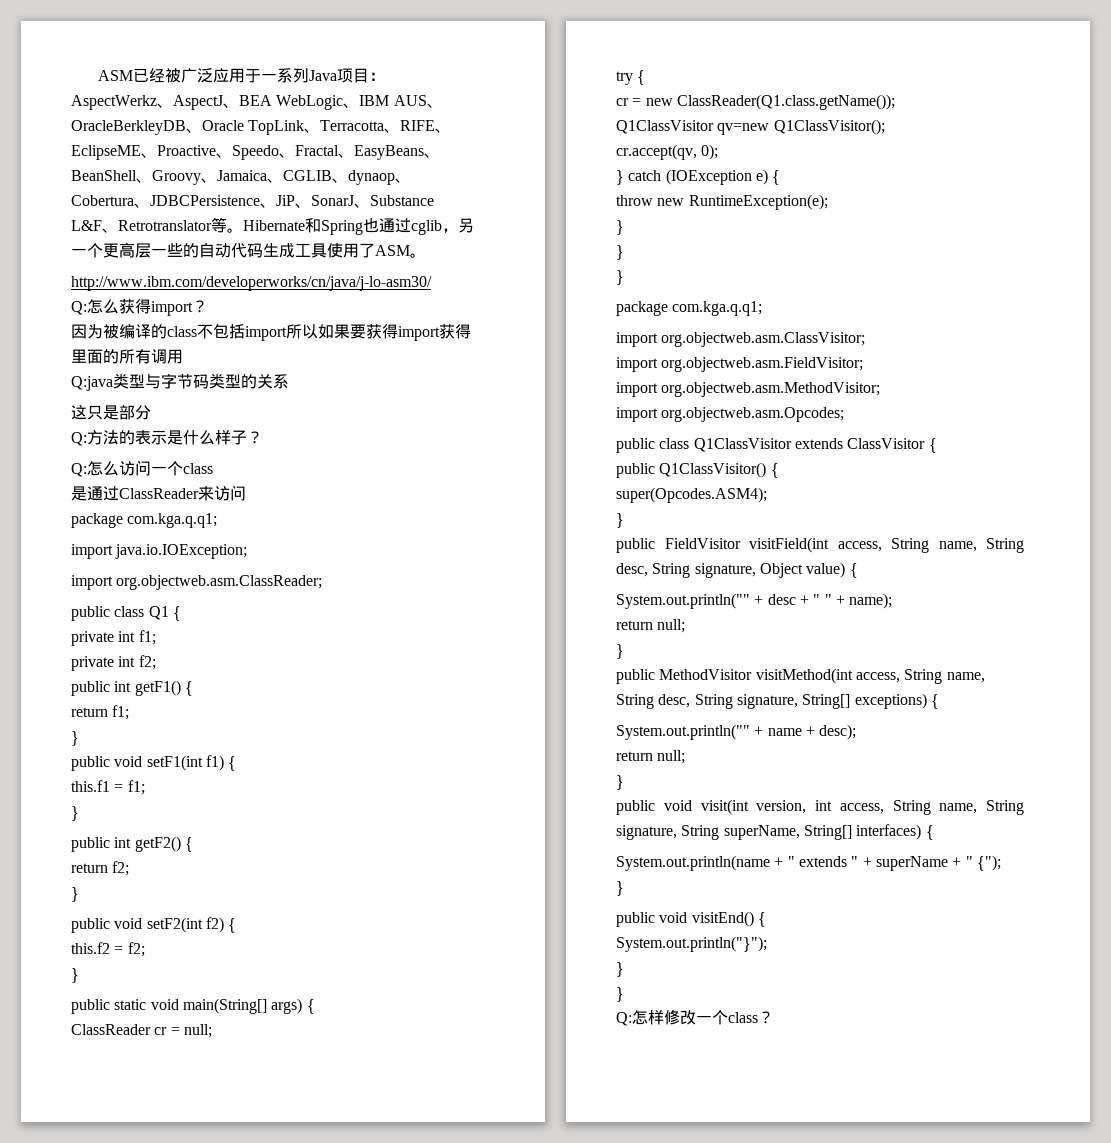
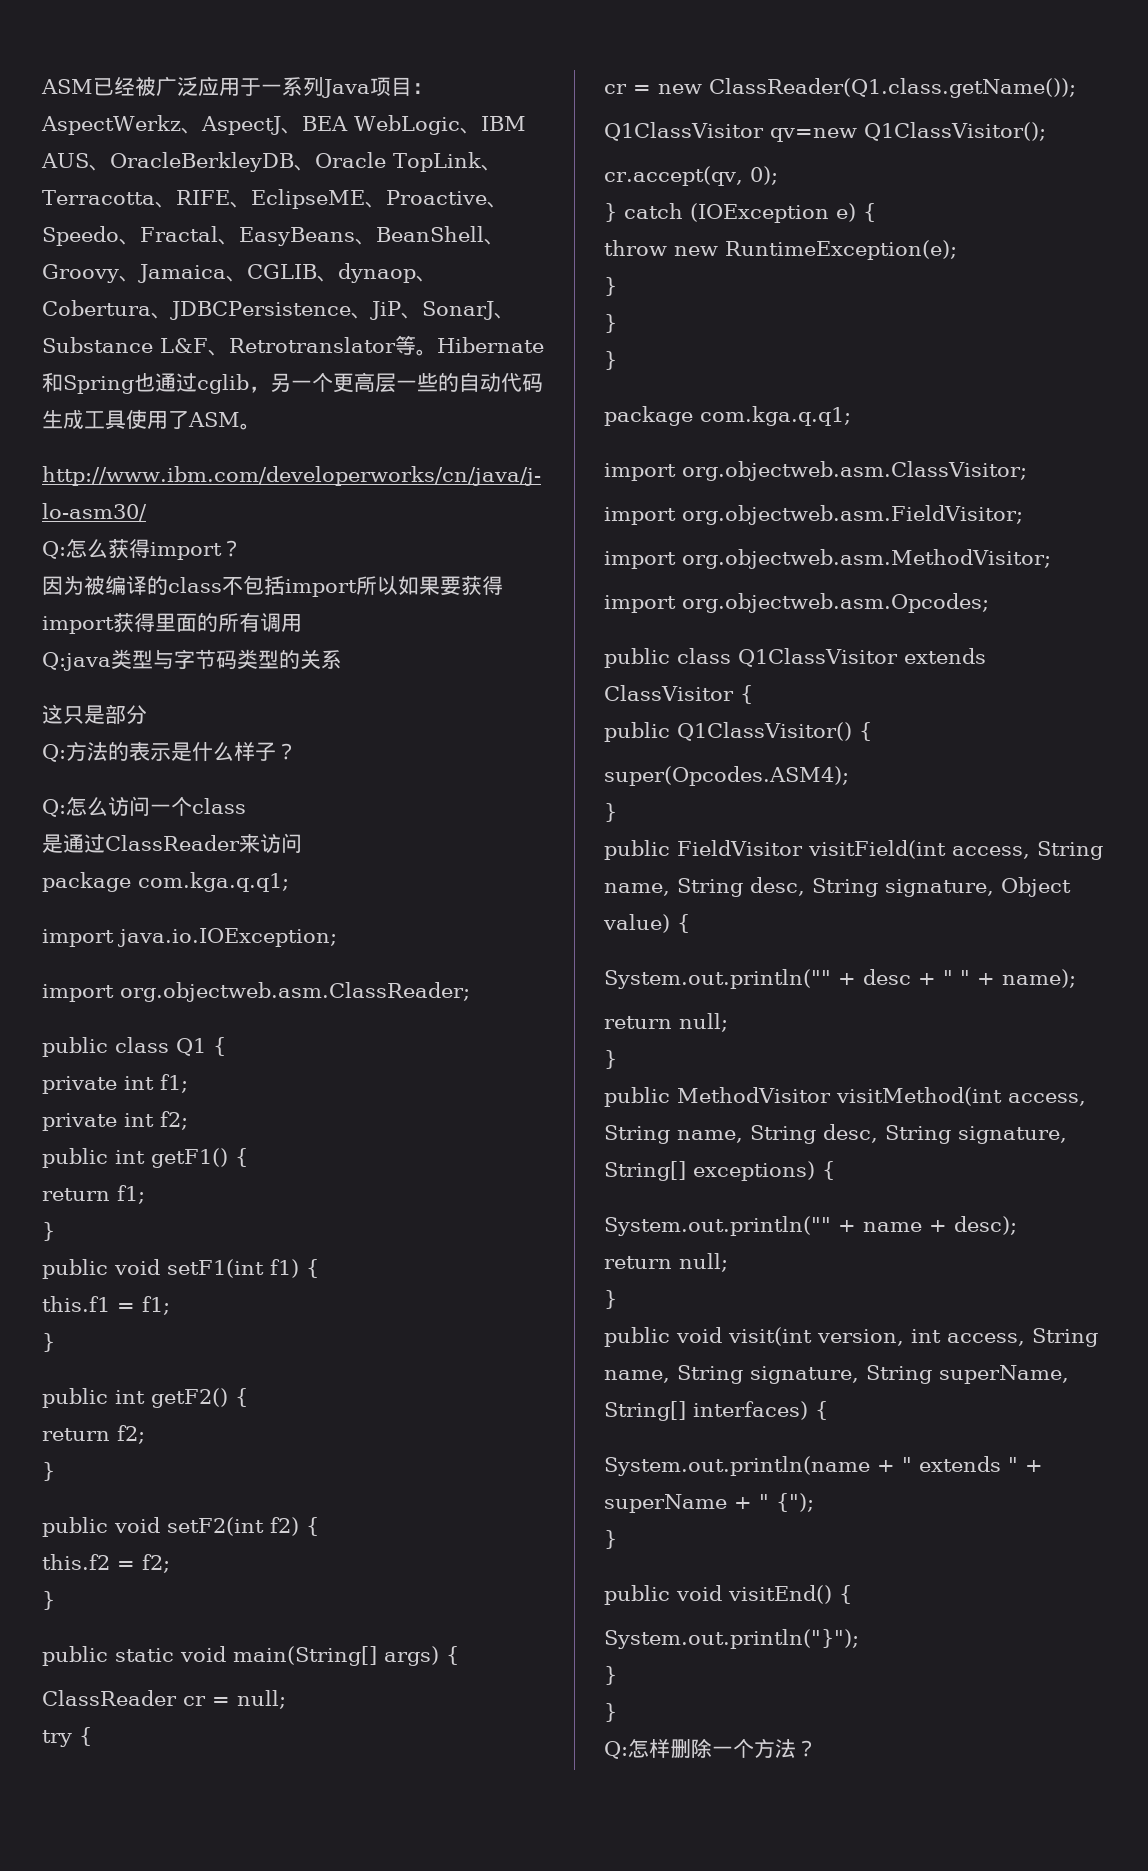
[664,1009,758,1025] 修改一个class -> [670,1738,796,1758] 删除一个方法

